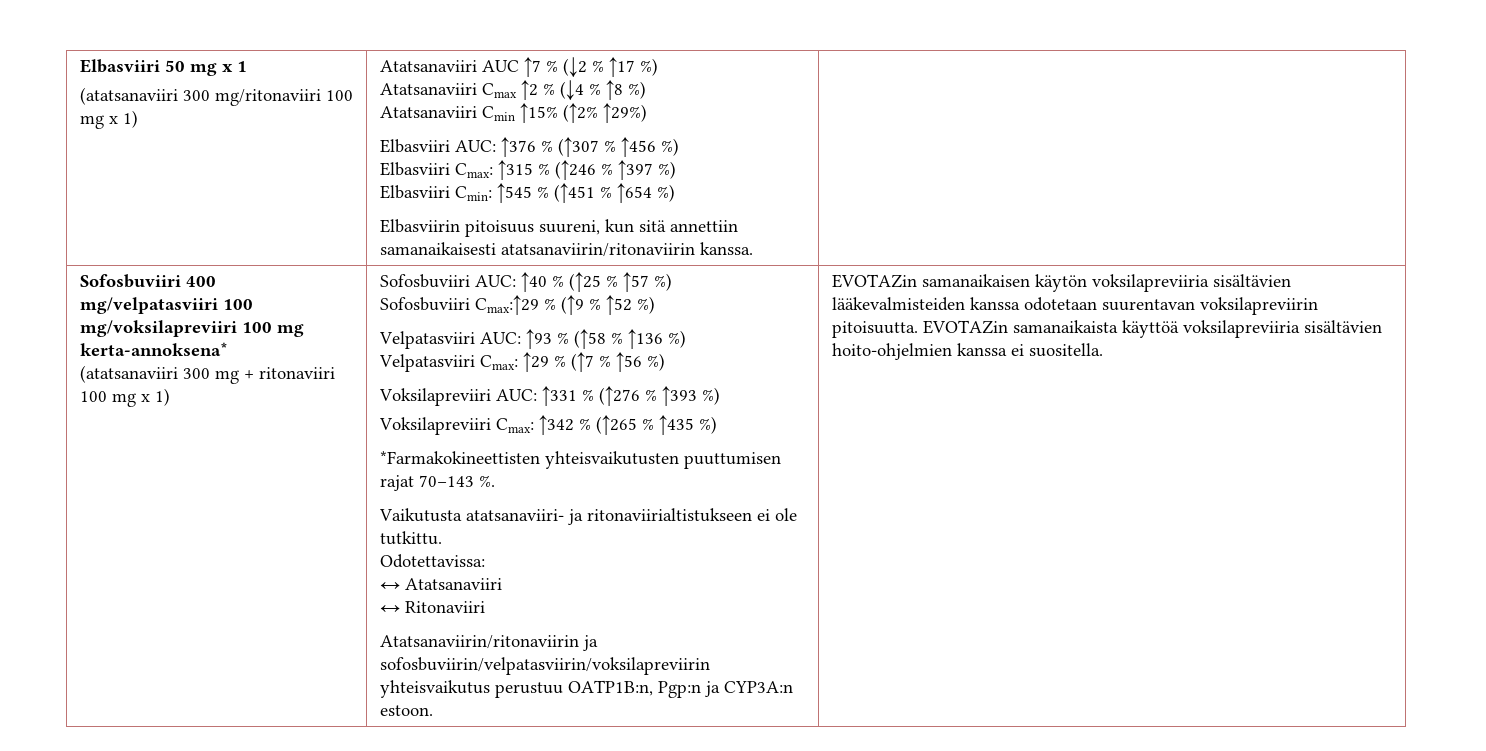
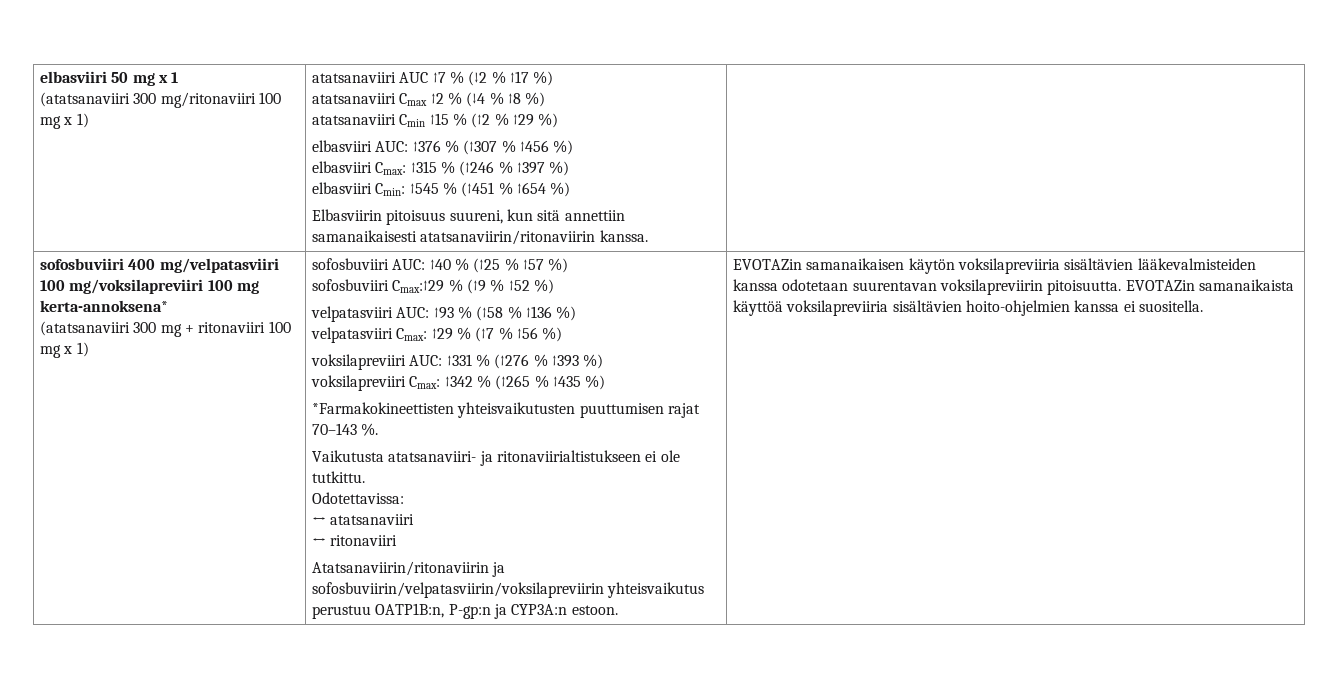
[79,59,160,73] Elbasviiri -> [39,71,107,83] elbasviiri
[379,60,477,72] Atatsanaviiri -> [311,72,396,83] atatsanaviiri
[379,83,477,95] Atatsanaviiri -> [311,93,396,104] atatsanaviiri
[379,103,647,123] [379,139,450,153] Atatsanaviiri Cmin ↑15% (↑2% ↑29%) // Elbasviiri -> [311,113,559,128] [311,140,372,152] atatsanaviiri Cmin ↑15 % (↑2 % ↑29 %) // elbasviiri
[379,162,450,176] Elbasviiri -> [311,161,372,173] elbasviiri
[379,185,450,199] Elbasviiri -> [311,182,372,194] elbasviiri
[79,274,181,288] Sofosbuviiri -> [39,258,124,270] sofosbuviiri
[379,274,470,288] Sofosbuviiri -> [311,258,389,270] sofosbuviiri
[379,297,470,311] Sofosbuviiri -> [311,279,389,291] sofosbuviiri
[378,331,475,349] Velpatasviiri -> [310,306,393,322] velpatasviiri
[378,354,475,372] Velpatasviiri -> [310,327,393,343] velpatasviiri
[378,388,491,406] Voksilapreviiri -> [310,354,406,370] voksilapreviiri
[378,417,491,435] Voksilapreviiri -> [310,375,406,391] voksilapreviiri
[404,578,502,590] [379,601,485,613] Atatsanaviiri // ↔ Ritonaviiri -> [330,514,415,525] [311,535,398,546] atatsanaviiri // ↔ ritonaviiri
[657,681,701,698] Pgp:n -> [448,604,491,619] P-gp:n

